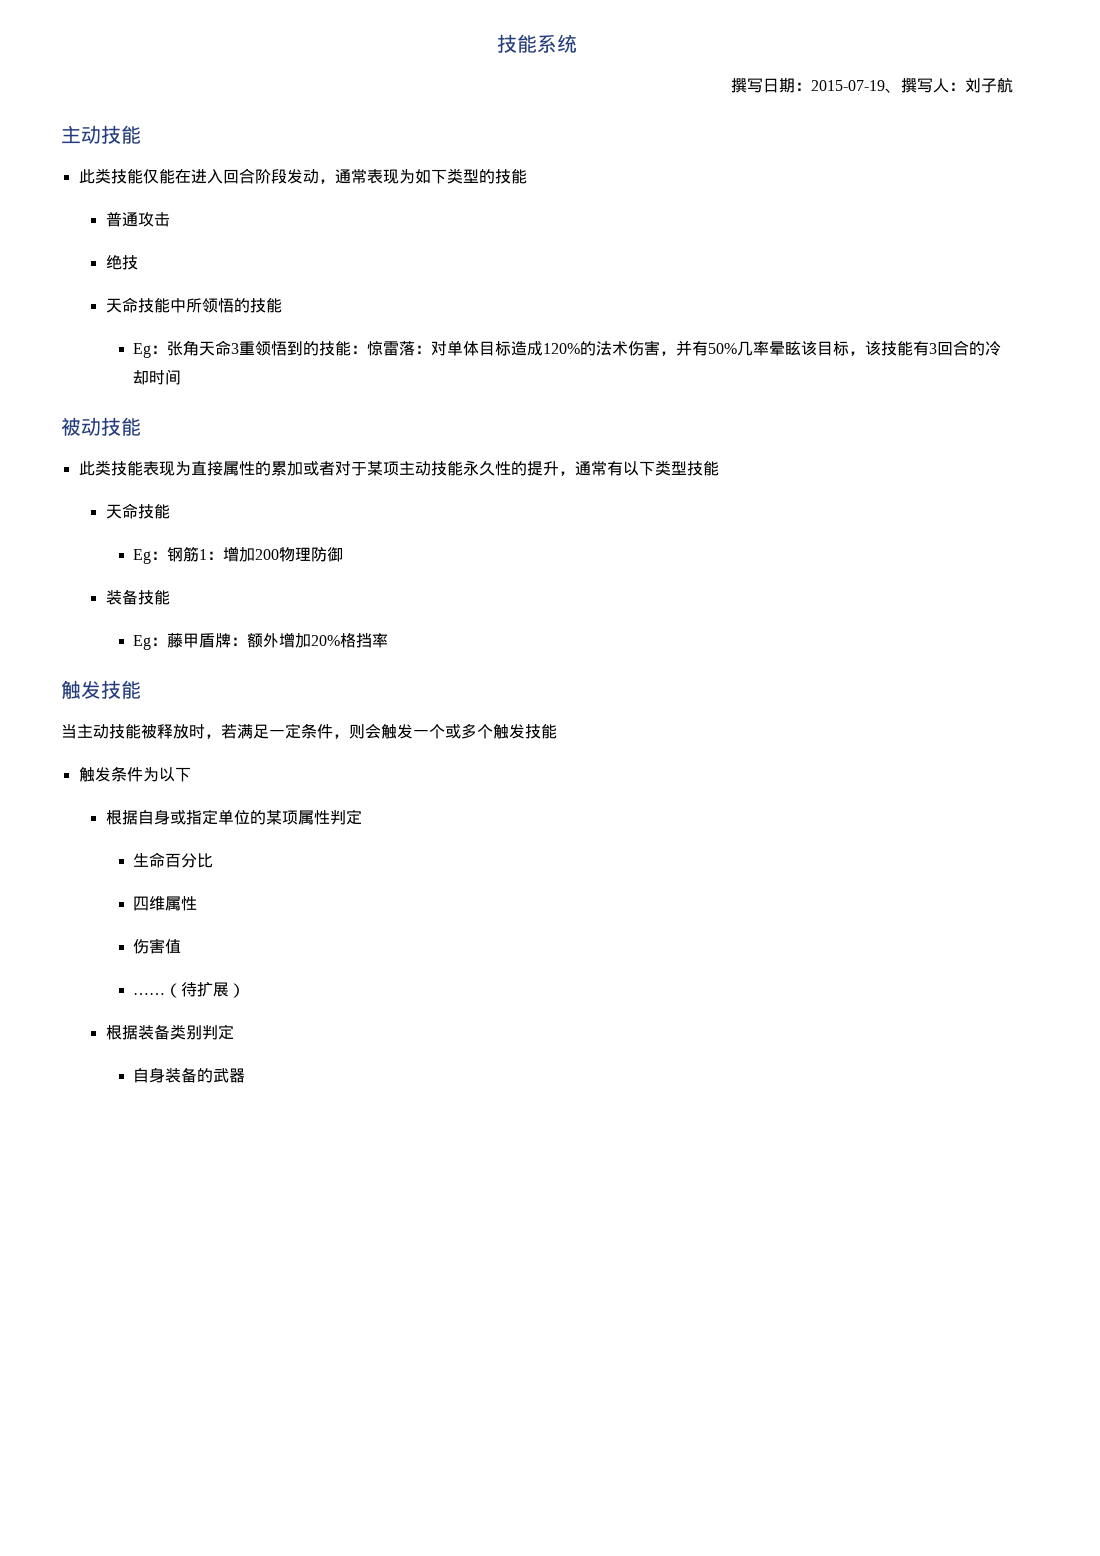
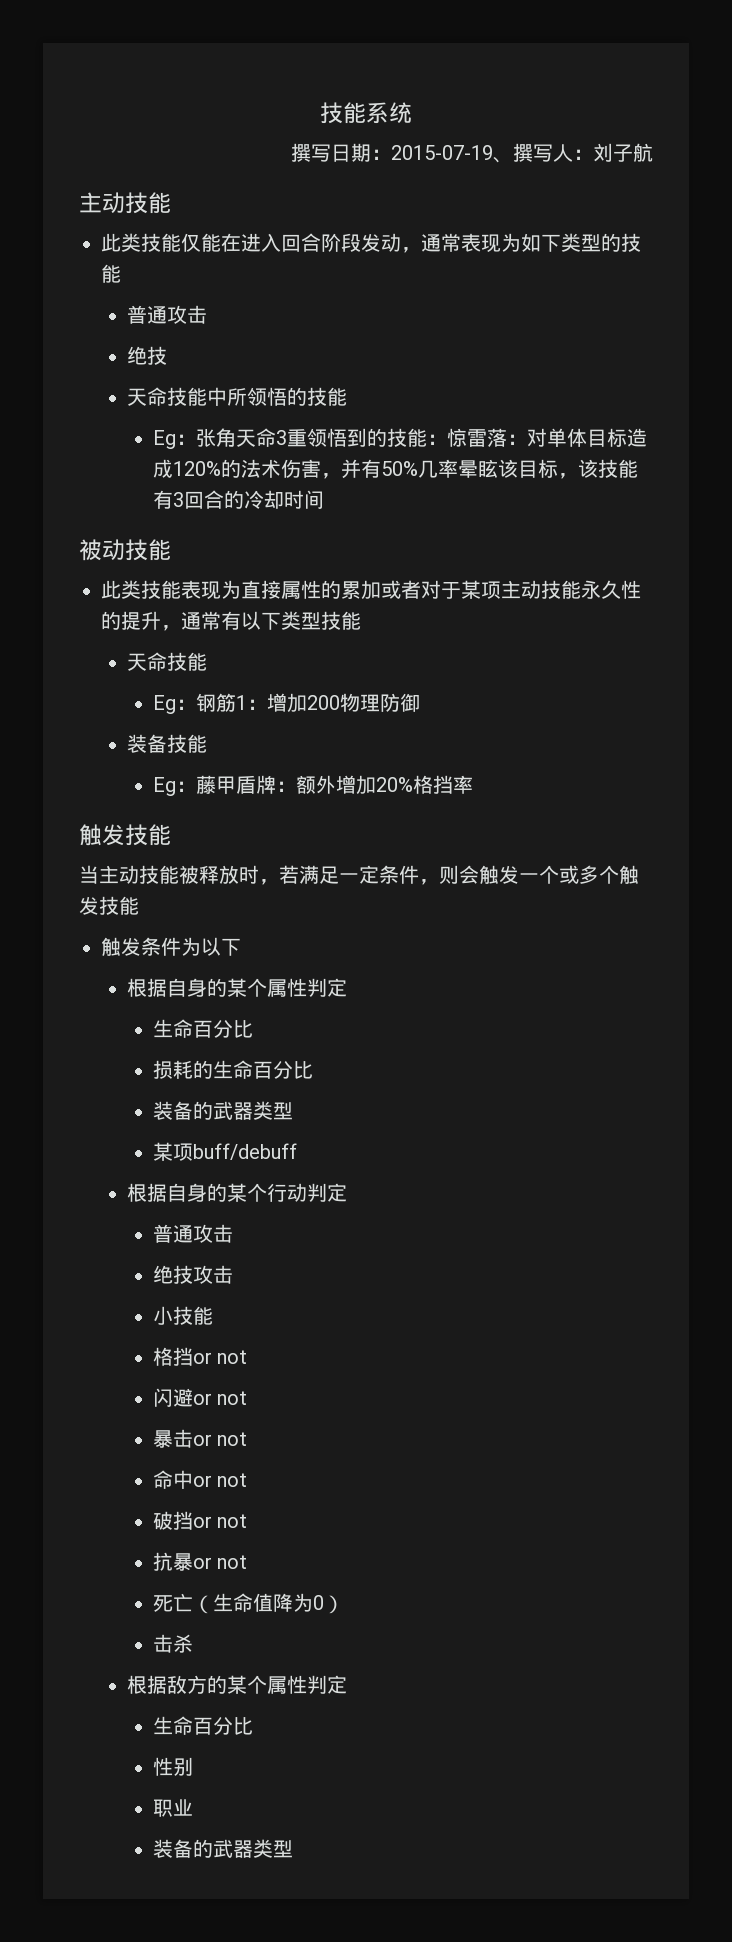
[169,809,362,825] [132,852,213,868] [132,896,197,911] [132,938,181,954] [132,982,245,998] [105,1024,234,1040] [132,1067,245,1083] 或指定单位的某项属性判定 // 生命百分比 // 四维属性 // 伤害值 // ……（待扩展） // 根据装备类别判定 // 自身装备的武器 -> [206,978,347,997] [152,1019,253,1038] [152,1060,313,1079] [152,1101,293,1120] [152,1142,297,1161] [126,1183,347,1202] [152,1224,233,1243] [152,1265,233,1284] [152,1306,213,1325] [152,1347,248,1366] [152,1388,248,1407] [152,1429,248,1448] [152,1470,248,1489] [152,1511,248,1530] [152,1552,248,1571] [152,1593,344,1614] [152,1634,193,1653] [126,1675,347,1694] [152,1716,253,1735] [152,1757,193,1776] [152,1799,193,1817] [152,1839,293,1858] 的某个属性判定 // 生命百分比 // 损耗的生命百分比 // 装备的武器类型 // 某项buff/debuff // 根据自身的某个行动判定 // 普通攻击 // 绝技攻击 // 小技能 // 格挡or not // 闪避or not // 暴击or not // 命中or not // 破挡or not // 抗暴or not // 死亡（生命值降为0） // 击杀 // 根据敌方的某个属性判定 // 生命百分比 // 性别 // 职业 // 装备的武器类型

